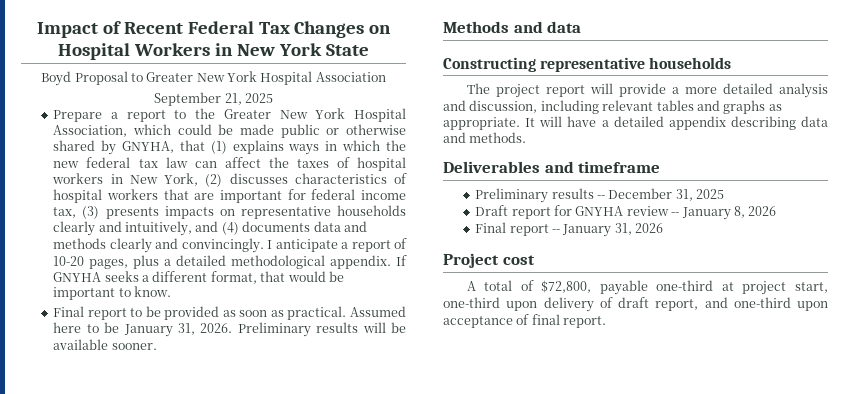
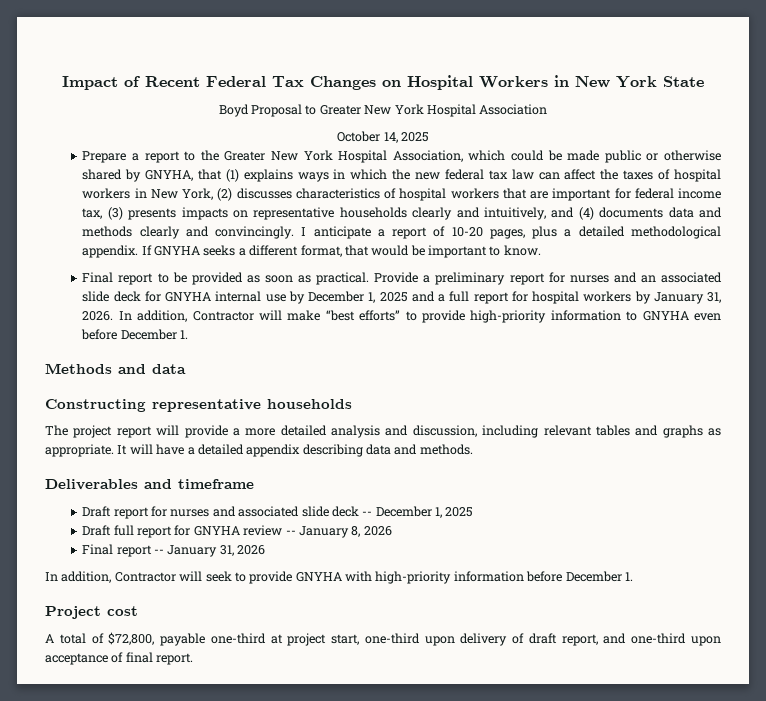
[154,92,242,106] September 21, -> [337,131,398,143] October 14,
[350,306,407,317] [53,322,406,337] [53,339,157,350] Assumed here to be January 31, 2026. Preliminary results will be available sooner. -> [374,272,723,285] [82,291,721,304] [82,310,721,323] [81,329,189,340] Provide a preliminary report for nurses and an associated slide deck for GNYHA internal use by December 1, 2025 and a full report for hospital workers by January 31, 2026. In addition, Contractor will make “best efforts” to provide high-priority information to GNYHA even before December 1.
[475,188,594,203] Preliminary results -> [82,506,359,519] Draft report for nurses and associated slide deck
[675,189,693,201] 31, -> [435,507,443,518] 1,
(509, 210) none -> [113,525,134,536] full
(664, 228) none -> [45,571,633,584] // In addition, Contractor will seek to provide GNYHA with high-priority information before December 1.

